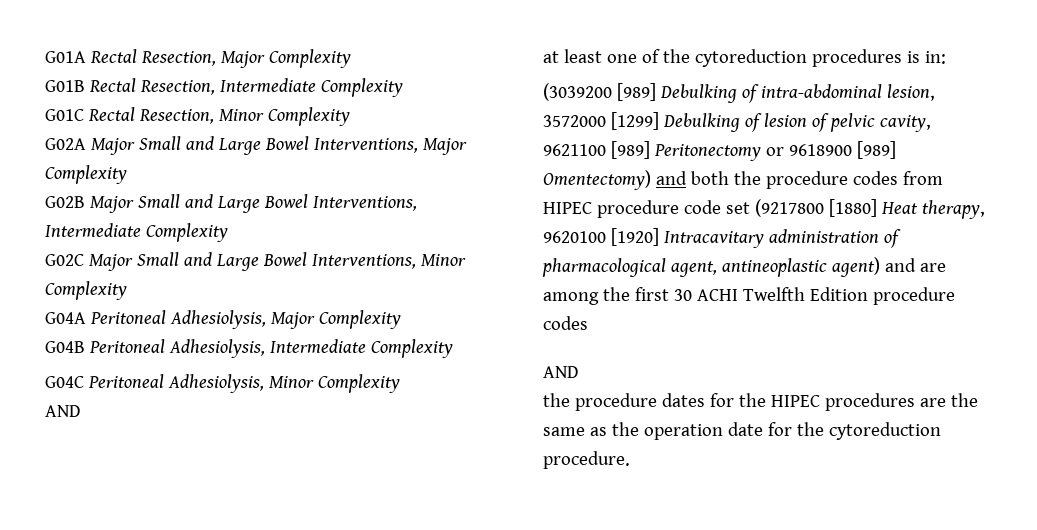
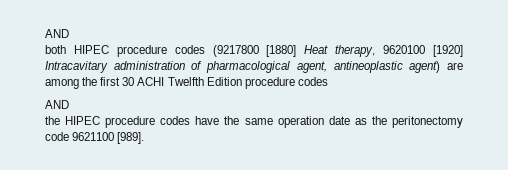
[45,49,351,68] [45,78,403,97] [45,107,350,126] [45,136,467,155] [45,165,127,184] [45,194,417,213] [45,223,228,242] [45,252,466,271] [45,281,127,300] [45,310,401,329] [45,339,453,358] [45,374,400,393] [45,405,81,417] [543,49,946,67] [543,83,935,103] [543,112,931,132] [543,141,896,161] [543,170,943,190] [543,200,750,218] G01A Rectal Resection, Major Complexity // G01B Rectal Resection, Intermediate Complexity // G01C Rectal Resection, Minor Complexity // G02A Major Small and Large Bowel Interventions, Major Complexity // G02B Major Small and Large Bowel Interventions, Intermediate Complexity // G02C Major Small and Large Bowel Interventions, Minor Complexity // G04A Peritoneal Adhesiolysis, Major Complexity // G04B Peritoneal Adhesiolysis, Intermediate Complexity // G04C Peritoneal Adhesiolysis, Minor Complexity // AND // at least one of the cytoreduction procedures is in: // (3039200 [989] Debulking of intra-abdominal lesion, 3572000 [1299] Debulking of lesion of pelvic cavity, 9621100 [989] Peritonectomy or 9618900 [989] Omentectomy) and both the procedure codes from HIPEC procedure code set -> [45,29,69,38] [45,45,205,57] AND // both HIPEC procedure codes
[884,258,916,272] and -> (441, 67) none
[574,393,978,411] [543,422,941,440] [543,451,630,469] procedure dates for the HIPEC procedures are the same as the operation date for the cytoreduction procedure. -> [65,116,463,128] [45,132,145,144] HIPEC procedure codes have the same operation date as the peritonectomy code 9621100 [989].

